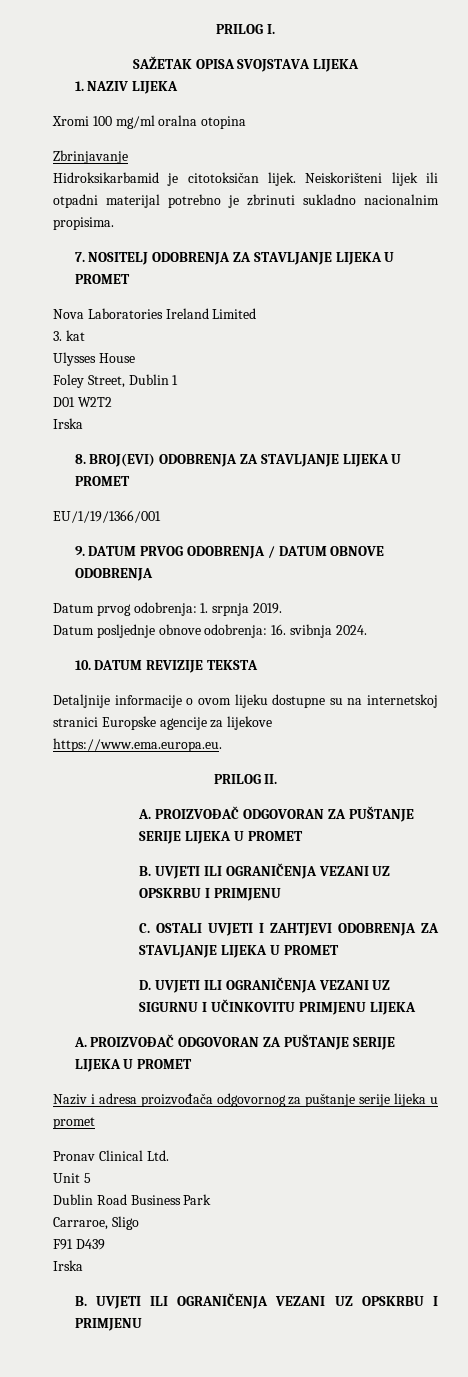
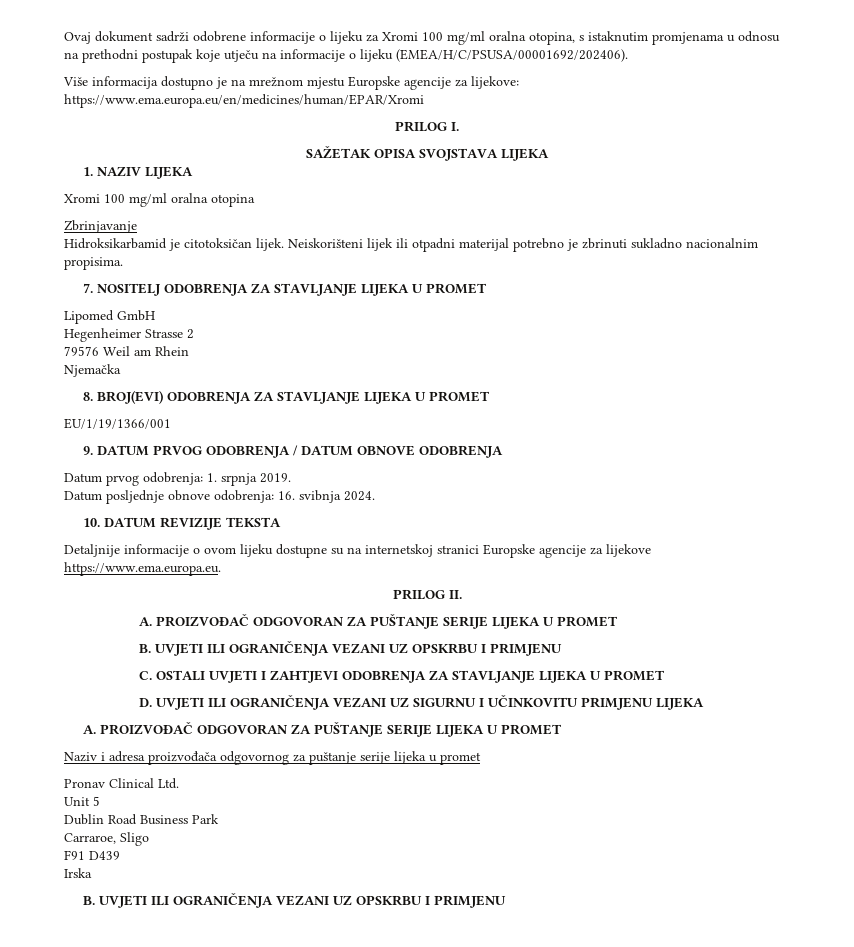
(216, 29) none -> [64,31,780,45] [64,49,628,63] [63,76,519,90] [64,94,424,108] Ovaj dokument sadrži odobrene informacije o lijeku za Xromi 100 mg/ml oralna otopina, s istaknutim promjenama u odnosu na prethodni postupak koje utječu na informacije o lijeku (EMEA/H/C/PSUSA/00001692/202406). // Više informacija dostupno je na mrežnom mjestu Europske agencije za lijekove: https://www.ema.europa.eu/en/medicines/human/EPAR/Xromi //
[53,308,257,319] [53,330,85,341] [53,352,135,366] [53,374,179,388] [53,397,112,407] [53,418,83,429] Nova Laboratories Ireland Limited // 3. kat // Ulysses House // Foley Street, Dublin 1 // D01 W2T2 // Irska -> [64,310,155,324] [64,328,194,342] [64,346,189,356] [64,364,121,377] Lipomed GmbH // Hegenheimer Strasse 2 // 79576 Weil am Rhein // Njemačka

